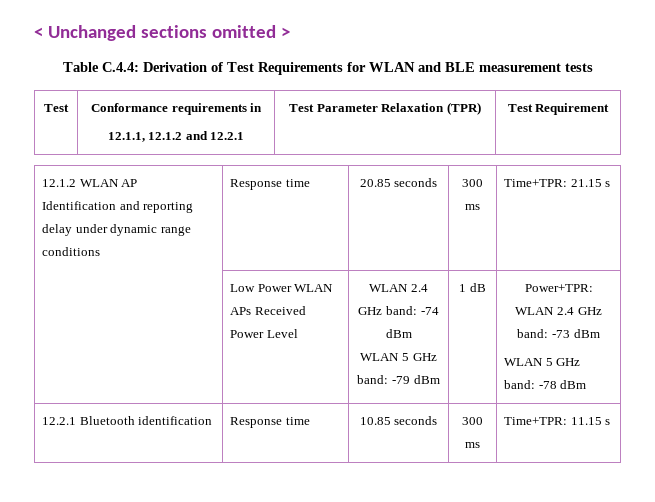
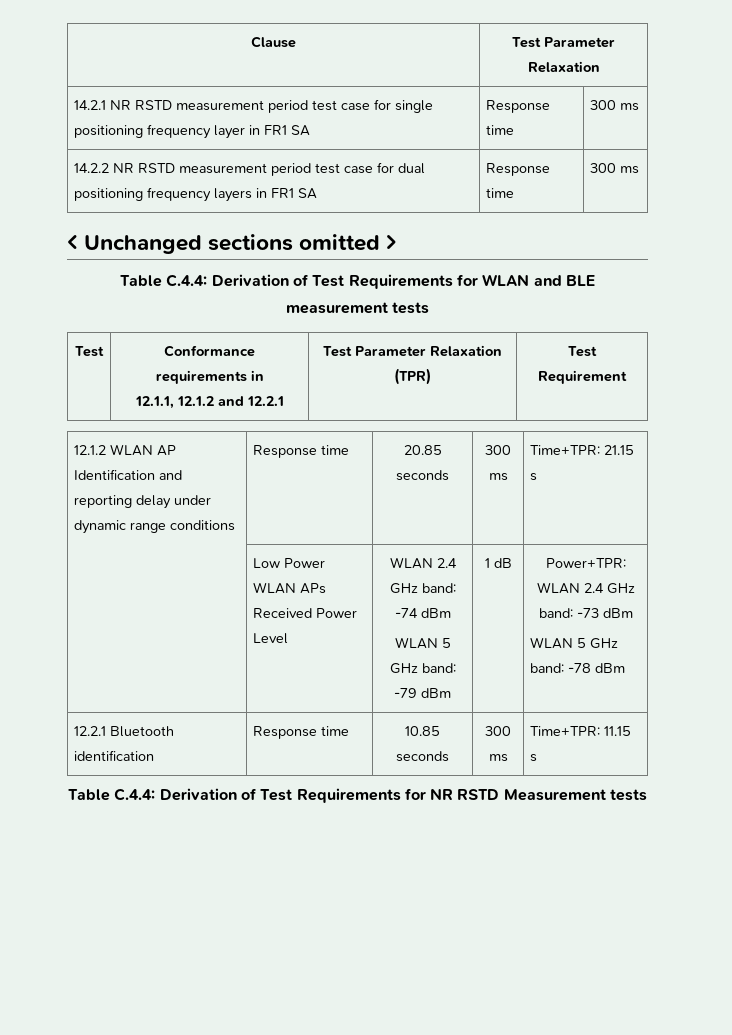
(34, 32) none -> [251,36,296,48] [512,37,615,48] [527,61,600,73] [74,99,434,113] [74,124,311,139] [486,100,551,113] [486,125,515,135] [590,100,640,111] [74,162,426,176] [74,187,318,202] [486,163,551,176] [486,188,515,198] [590,163,640,174] Clause | Test Parameter Relaxation // 14.2.1 NR RSTD measurement period test case for single positioning frequency layer in FR1 SA | Response time | 300 ms // 14.2.2 NR RSTD measurement period test case for dual positioning frequency layers in FR1 SA | Response time | 300 ms //
(611, 422) none -> [67,788,648,803] // Table C.4.4: Derivation of Test Requirements for NR RSTD Measurement tests

